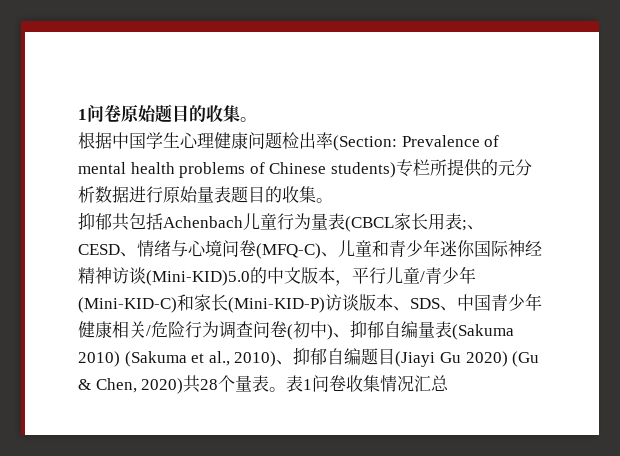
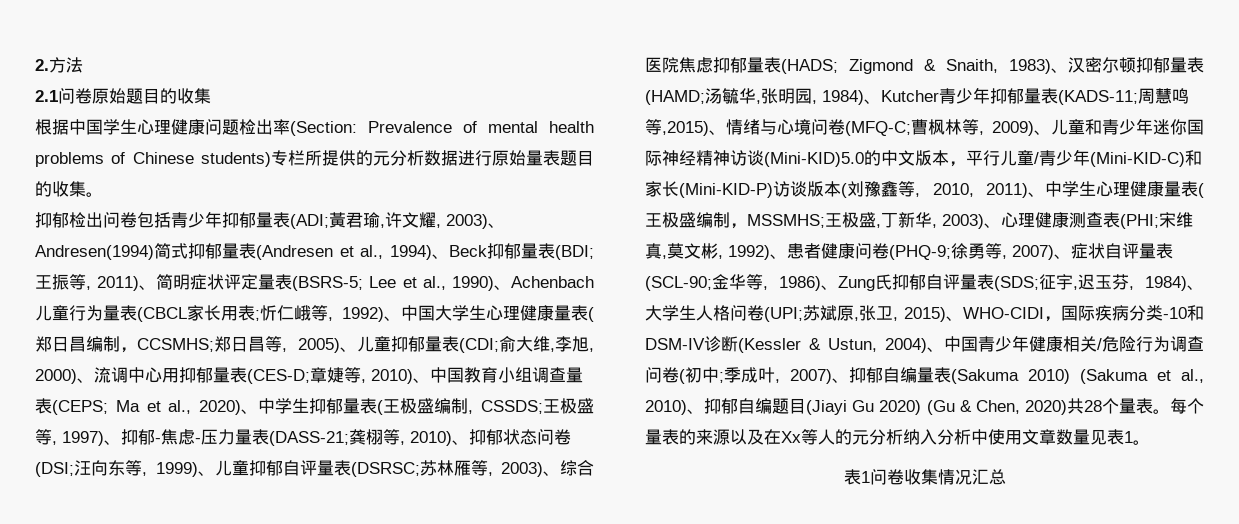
[78,109,87,120] 1 -> [35,57,83,73] [35,90,58,102] 2.方法 // 2.1
[240,117,257,122] 。 -> (211, 96) none
[112,213,163,231] 共包括 -> [69,211,505,229] [35,243,594,260] [35,274,511,291] 检出问卷包括青少年抑郁量表(ADI;黃君瑜,许文耀, 2003)、Andresen(1994)简式抑郁量表(Andresen et al., 1994)、Beck抑郁量表(BDI;王振等, 2011)、简明症状评定量表(BSRS-5; Lee et al., 1990)、
[467,225,484,230] [78,240,321,259] 、CESD、情绪与心境问卷(MFQ-C) -> [260,305,594,322] [35,336,594,353] [35,367,583,384] [35,398,594,415] [35,429,571,446] [35,460,594,477] [645,57,1204,74] [645,87,1189,105] [645,119,1034,136] 忻仁峨等, 1992)、中国大学生心理健康量表(郑日昌编制，CCSMHS;郑日昌等, 2005)、儿童抑郁量表(CDI;俞大维,李旭, 2000)、流调中心用抑郁量表(CES-D;章婕等, 2010)、中国教育小组调查量表(CEPS; Ma et al., 2020)、中学生抑郁量表(王极盛编制, CSSDS;王极盛等, 1997)、抑郁-焦虑-压力量表(DASS-21;龚栩等, 2010)、抑郁状态问卷(DSI;汪向东等, 1999)、儿童抑郁自评量表(DSRSC;苏林雁等, 2003)、综合医院焦虑抑郁量表(HADS; Zigmond & Snaith, 1983)、汉密尔顿抑郁量表(HAMD;汤毓华,张明园, 1984)、Kutcher青少年抑郁量表(KADS-11;周慧鸣等,2015)、情绪与心境问卷(MFQ-C;曹枫林等, 2009)
[393,298,440,311] 、SDS -> [841,181,1204,198] [645,212,1193,229] [645,243,1173,260] [645,274,1204,291] [645,305,1204,322] [645,336,927,353] (刘豫鑫等, 2010, 2011)、中学生心理健康量表(王极盛编制，MSSMHS;王极盛,丁新华, 2003)、心理健康测查表(PHI;宋维真,莫文彬, 1992)、患者健康问卷(PHQ-9;徐勇等, 2007)、症状自评量表(SCL-90;金华等, 1986)、Zung氏抑郁自评量表(SDS;征宇,迟玉芬, 1984)、大学生人格问卷(UPI;苏斌原,张卫, 2015)、WHO-CIDI，国际疾病分类-10和DSM-IV诊断(Kessler & Ustun, 2004)
[327,324,333,340] ) -> [719,367,832,384] ;季成叶, 2007)
(287, 389) none -> [1170,398,1204,414] [645,429,1150,445] 每个量表的来源以及在Xx等人的元分析纳入分析中使用文章数量见表1。 //

